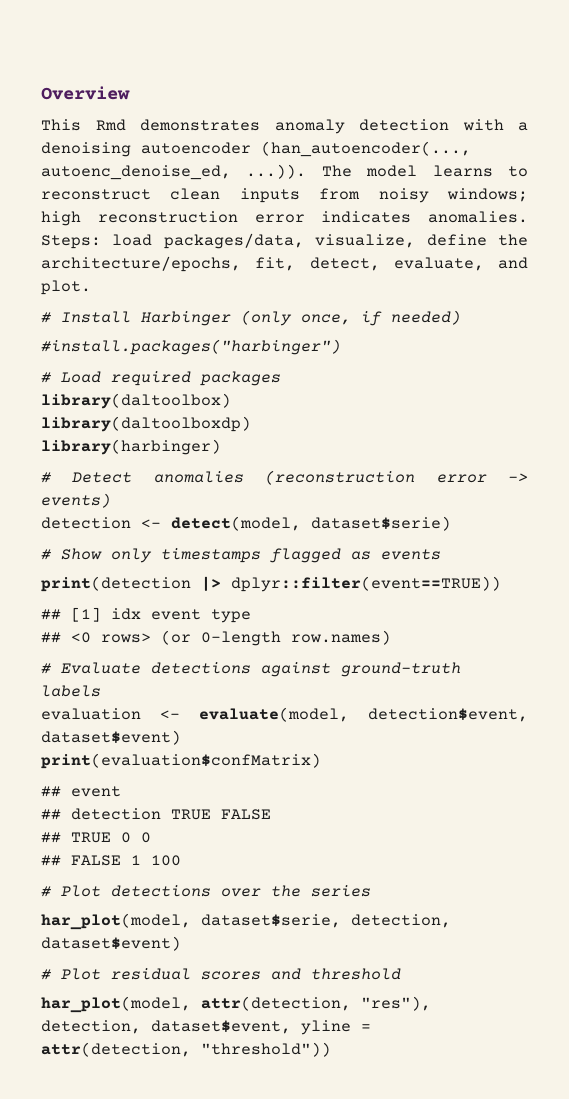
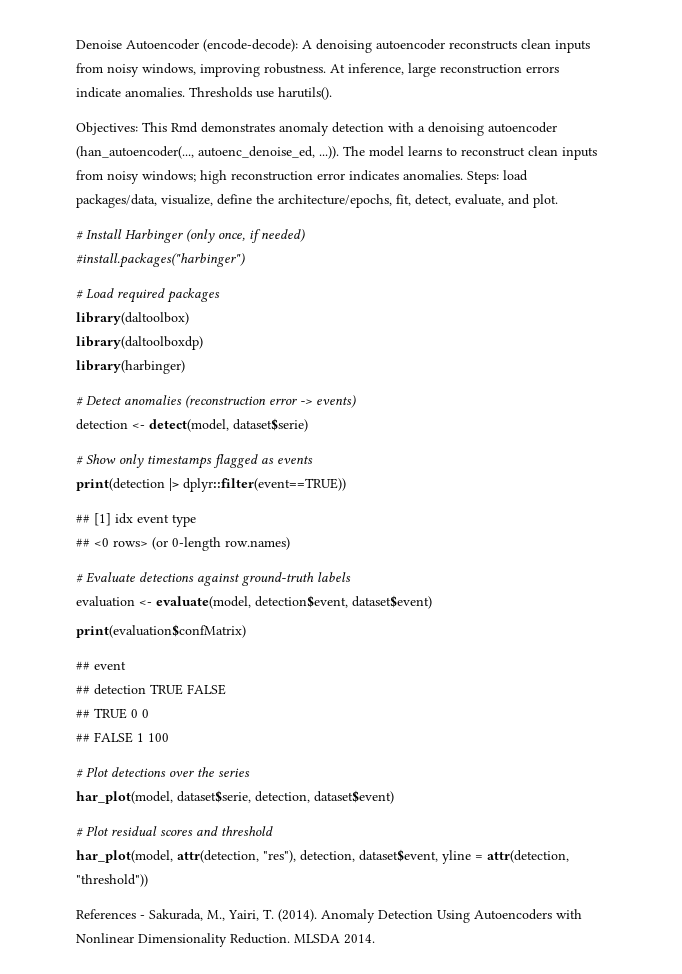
[41,86,130,100] Overview // -> [76,39,590,53] [76,63,559,77] [76,87,332,100] [76,122,138,135] Denoise Autoencoder (encode-decode): A denoising autoencoder reconstructs clean inputs from noisy windows, improving robustness. At inference, large reconstruction errors indicate anomalies. Thresholds use harutils(). // Objectives:
(331, 1049) none -> [76,909,582,923] [76,933,375,947] // References - Sakurada, M., Yairi, T. (2014). Anomaly Detection Using Autoencoders with Nonlinear Dimensionality Reduction. MLSDA 2014.

